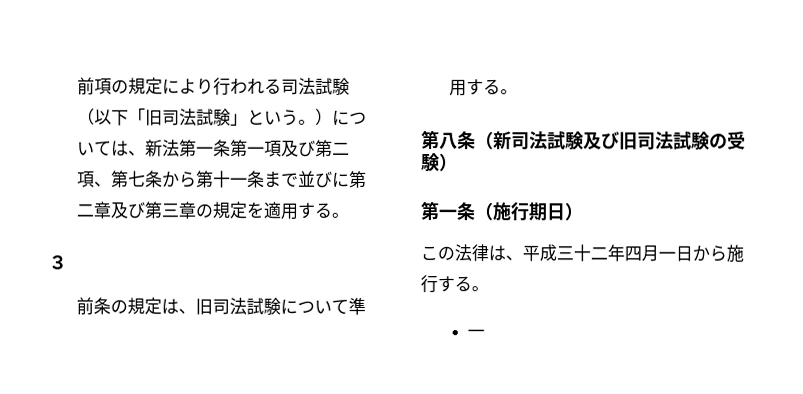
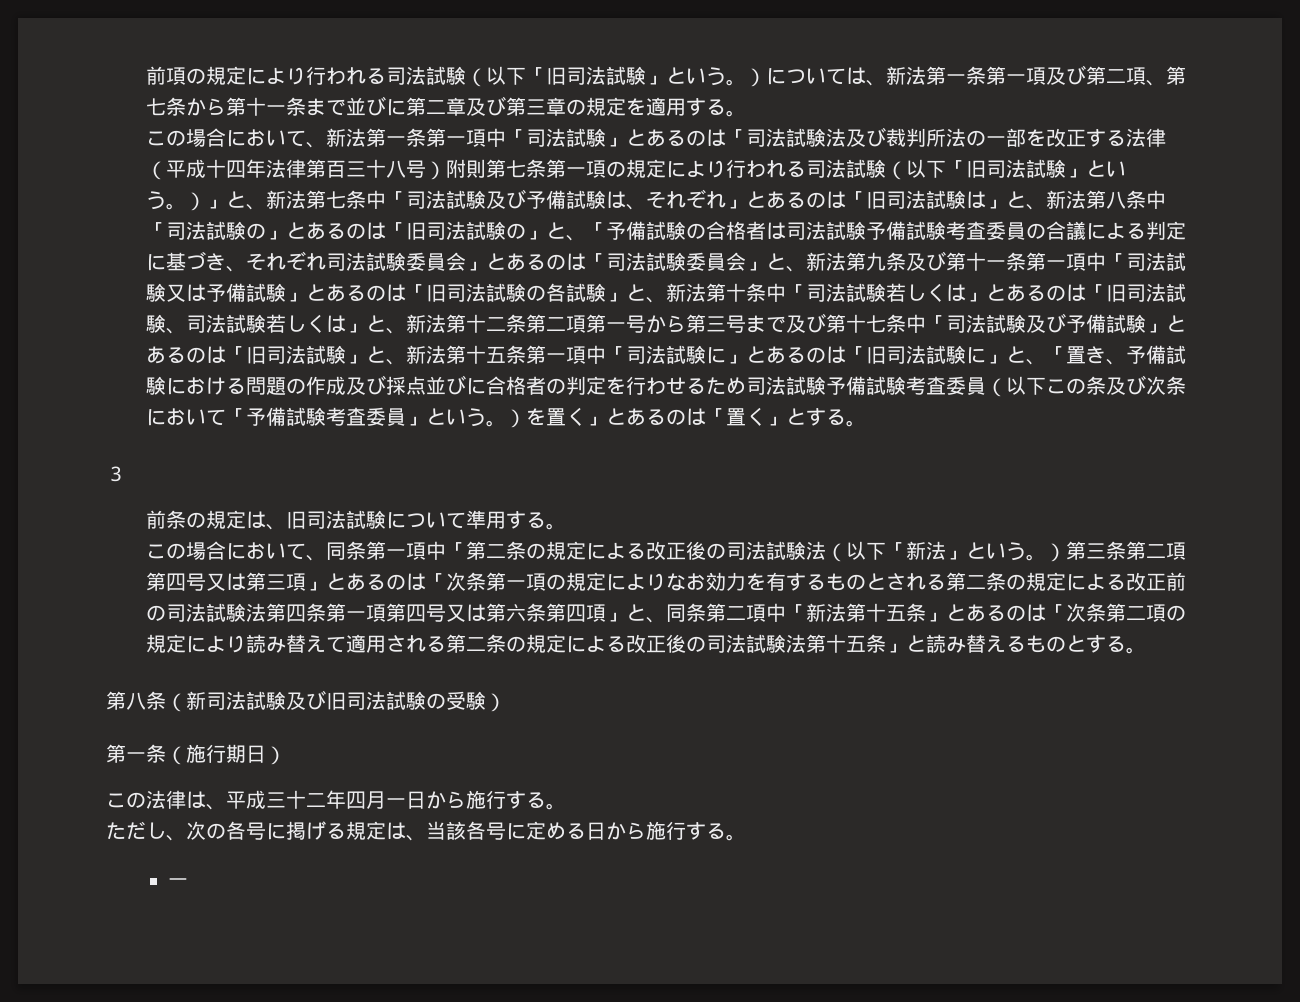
(350, 215) none -> [145,127,1166,148] [145,159,1126,180] [145,189,1166,211] [145,221,1186,241] [145,251,1186,272] [145,283,1186,303] [145,313,1186,334] [145,345,1186,365] [145,375,1186,397] [145,407,866,428] // この場合において、新法第一条第一項中「司法試験」とあるのは「司法試験法及び裁判所法の一部を改正する法律（平成十四年法律第百三十八号）附則第七条第一項の規定により行われる司法試験（以下「旧司法試験」という。）」と、新法第七条中「司法試験及び予備試験は、それぞれ」とあるのは「旧司法試験は」と、新法第八条中「司法試験の」とあるのは「旧司法試験の」と、「予備試験の合格者は司法試験予備試験考査委員の合議による判定に基づき、それぞれ司法試験委員会」とあるのは「司法試験委員会」と、新法第九条及び第十一条第一項中「司法試験又は予備試験」とあるのは「旧司法試験の各試験」と、新法第十条中「司法試験若しくは」とあるのは「旧司法試験、司法試験若しくは」と、新法第十二条第二項第一号から第三号まで及び第十七条中「司法試験及び予備試験」とあるのは「旧司法試験」と、新法第十五条第一項中「司法試験に」とあるのは「旧司法試験に」と、「置き、予備試験における問題の作成及び採点並びに合格者の判定を行わせるため司法試験予備試験考査委員（以下この条及び次条において「予備試験考査委員」という。）を置く」とあるのは「置く」とする。
(519, 92) none -> [145,541,1186,562] [145,572,1186,591] [145,603,1186,623] [145,634,1146,654] // この場合において、同条第一項中「第二条の規定による改正後の司法試験法（以下「新法」という。）第三条第二項第四号又は第三項」とあるのは「次条第一項の規定によりなお効力を有するものとされる第二条の規定による改正前の司法試験法第四条第一項第四号又は第六条第四項」と、同条第二項中「新法第十五条」とあるのは「次条第二項の規定により読み替えて適用される第二条の規定による改正後の司法試験法第十五条」と読み替えるものとする。
(489, 289) none -> [106,821,746,841] // ただし、次の各号に掲げる規定は、当該各号に定める日から施行する。

